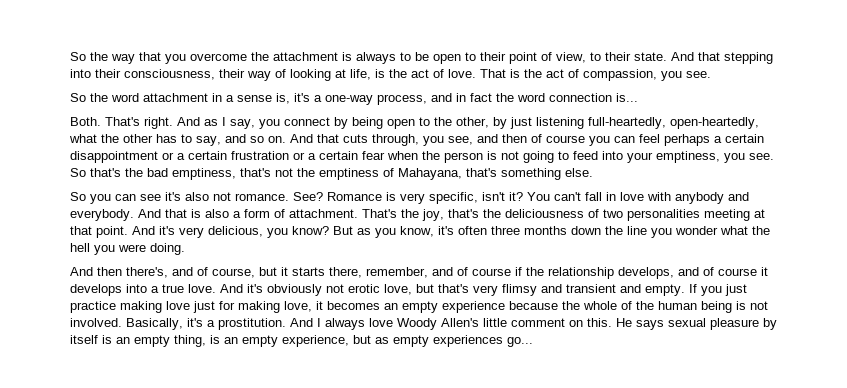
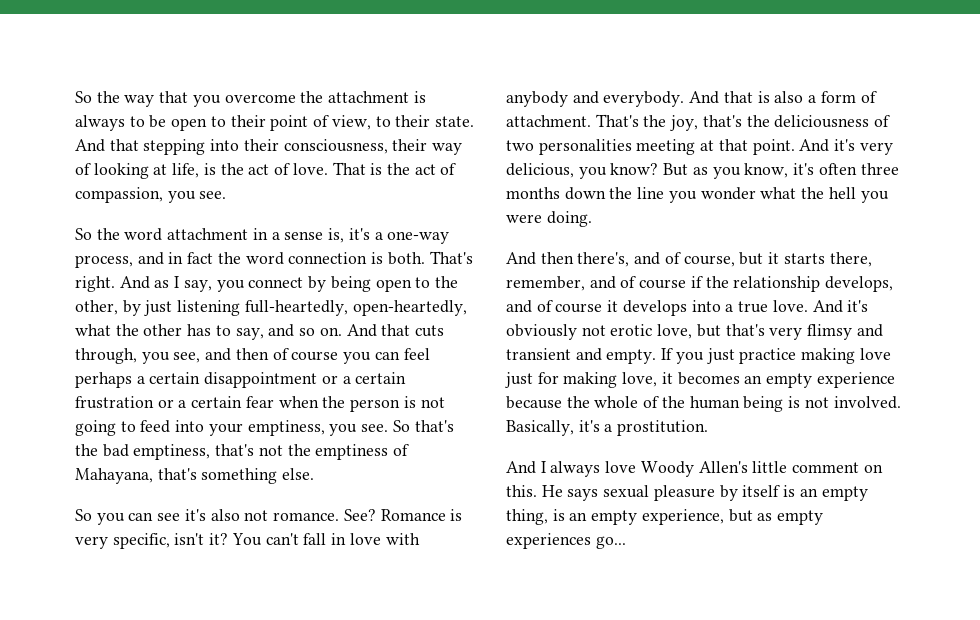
[616,93,638,102] [70,117,101,126] is... // Both. -> [371,252,425,265] is both.
(286, 324) none -> (709, 428) //

